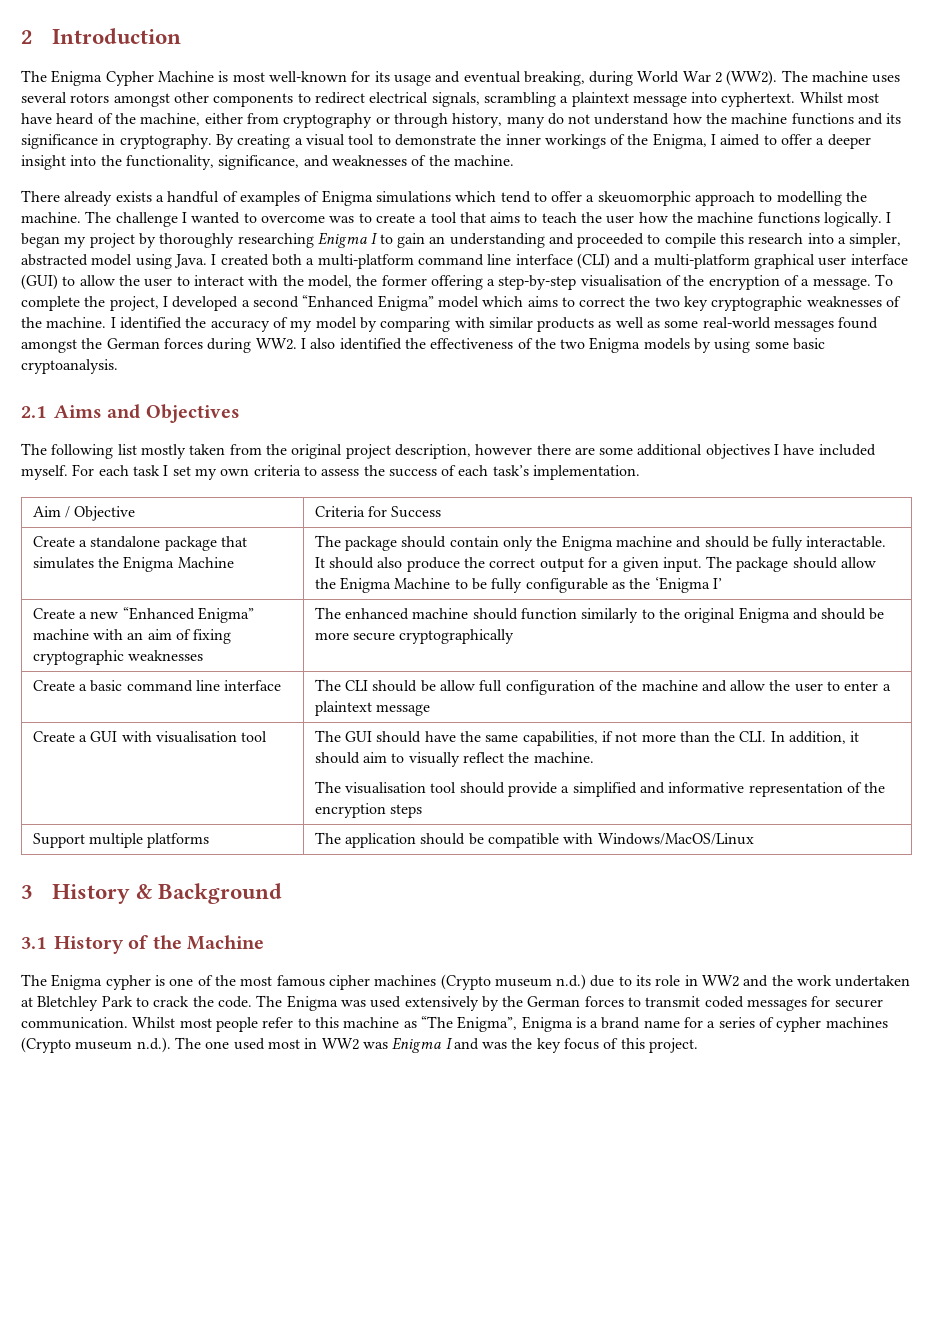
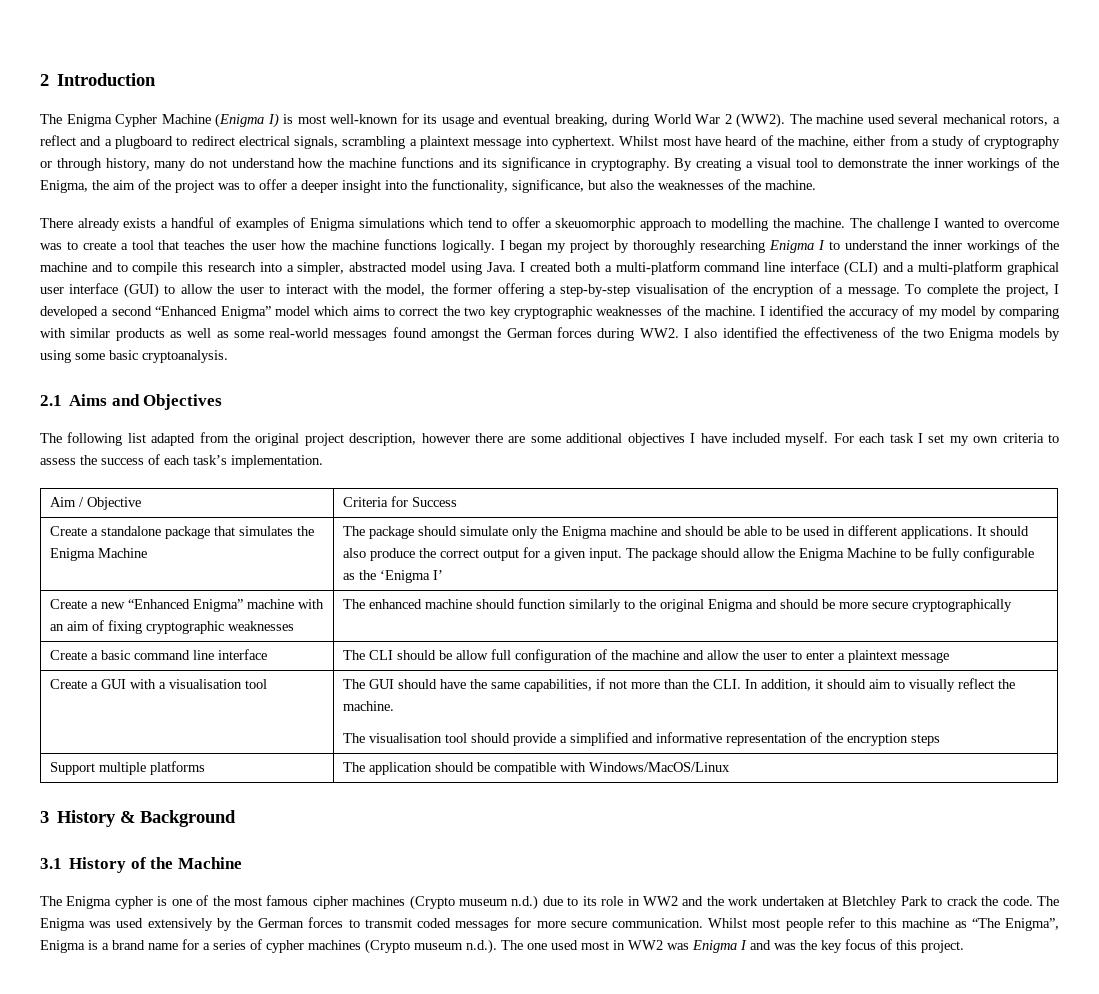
(214, 76) none -> [215,113,279,128] (Enigma I)
[872,75,901,83] [21,92,294,107] uses several rotors amongst other components -> [867,114,1060,126] [40,135,173,149] used several mechanical rotors, a reflect and a plugboard
(279, 118) none -> [922,135,980,149] a study of
[711,134,761,146] I aimed -> [92,179,240,193] the aim of the project was
[303,155,329,167] and -> [588,180,654,190] but also the
[490,212,577,223] aims to teach -> [184,240,226,250] teaches
[396,233,645,248] gain an understanding and proceeded -> [844,239,1059,253] [40,262,113,272] understand the inner workings of the machine and
[140,444,226,459] mostly taken -> [151,433,196,446] adapted
[449,536,499,547] contain -> [460,526,509,536] simulate
[772,536,887,551] fully interactable. -> [744,525,974,539] able to be used in different applications.
(152, 736) none -> [159,682,167,689] a
[834,999,883,1008] securer -> [536,921,607,928] more secure

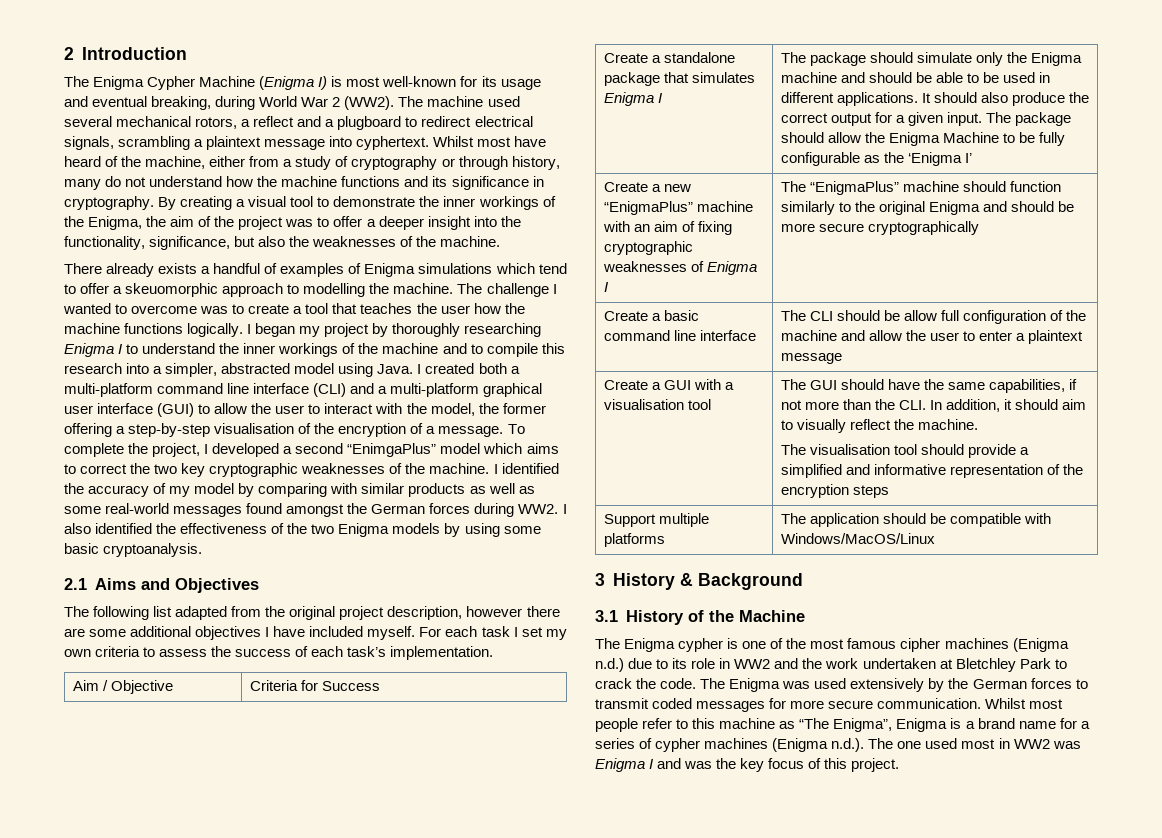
[155,306,271,319] “Enhanced Enigma” -> [347,443,437,457] “EnimgaPlus”
[297,526,315,536] [50,548,148,561] the Enigma Machine -> [603,92,662,106] Enigma I
[128,599,244,612] “Enhanced Enigma” -> [603,201,693,215] “EnigmaPlus”
[343,599,423,609] | The enhanced -> [690,261,757,275] [603,282,608,292] [780,181,899,195] of Enigma I | The “EnigmaPlus”
[409,895,509,910] (Crypto museum -> [1012,638,1069,652] (Enigma
[365,939,463,954] (Crypto museum -> [772,738,829,752] (Enigma

